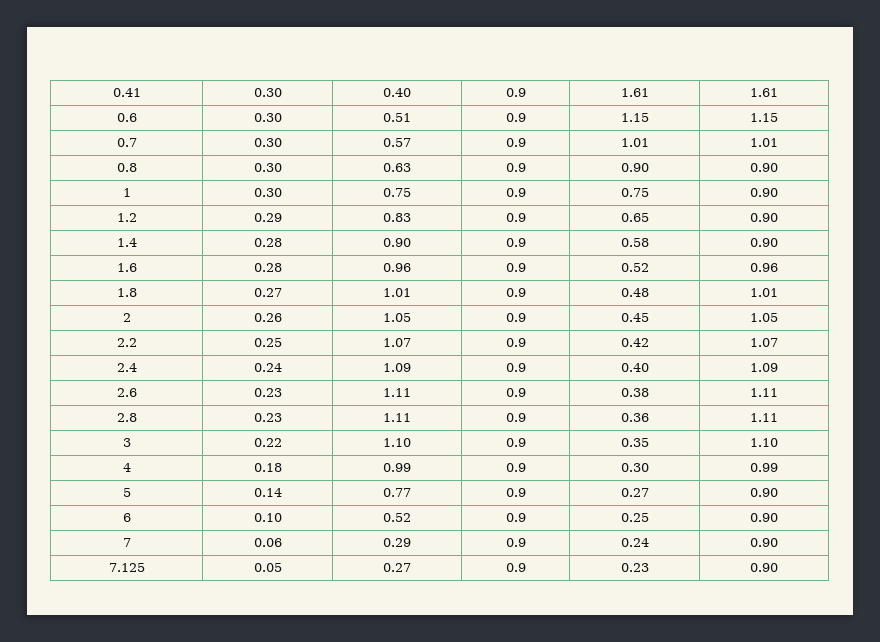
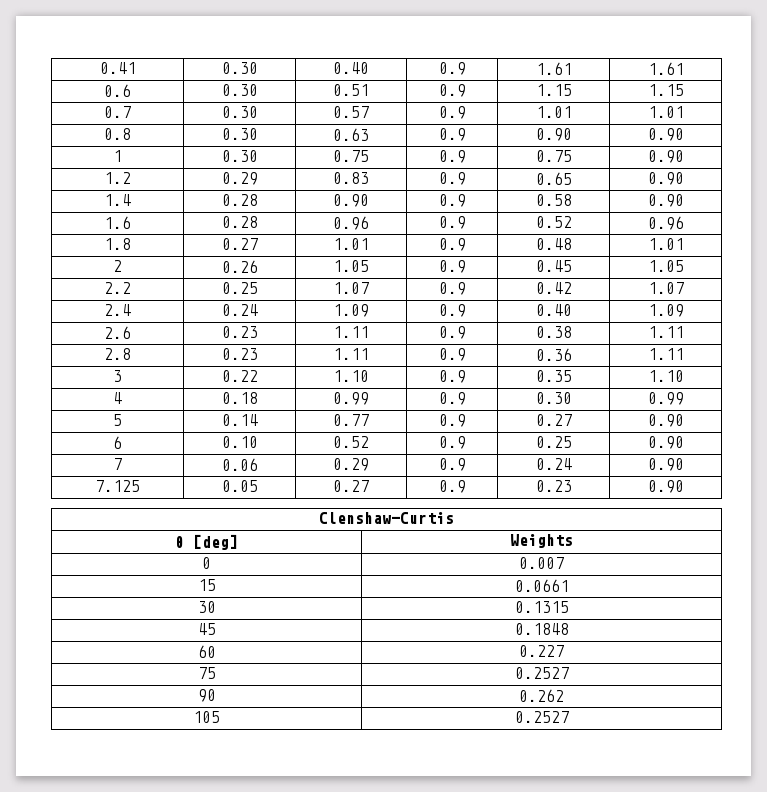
(778, 567) none -> [319,512,454,524] [175,534,238,550] [510,534,573,548] [202,557,211,569] [519,557,564,569] [197,579,216,591] [514,579,569,592] [197,601,216,613] [514,601,569,613] [197,623,216,635] [514,623,569,635] [197,645,216,658] [519,645,564,657] [197,667,216,679] [514,667,569,679] [197,689,216,702] [519,689,564,702] [193,711,220,723] [514,711,569,723] // Clenshaw-Curtis // θ [deg] | Weights // 0 | 0.007 // 15 | 0.0661 // 30 | 0.1315 // 45 | 0.1848 // 60 | 0.227 // 75 | 0.2527 // 90 | 0.262 // 105 | 0.2527

